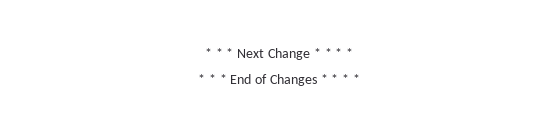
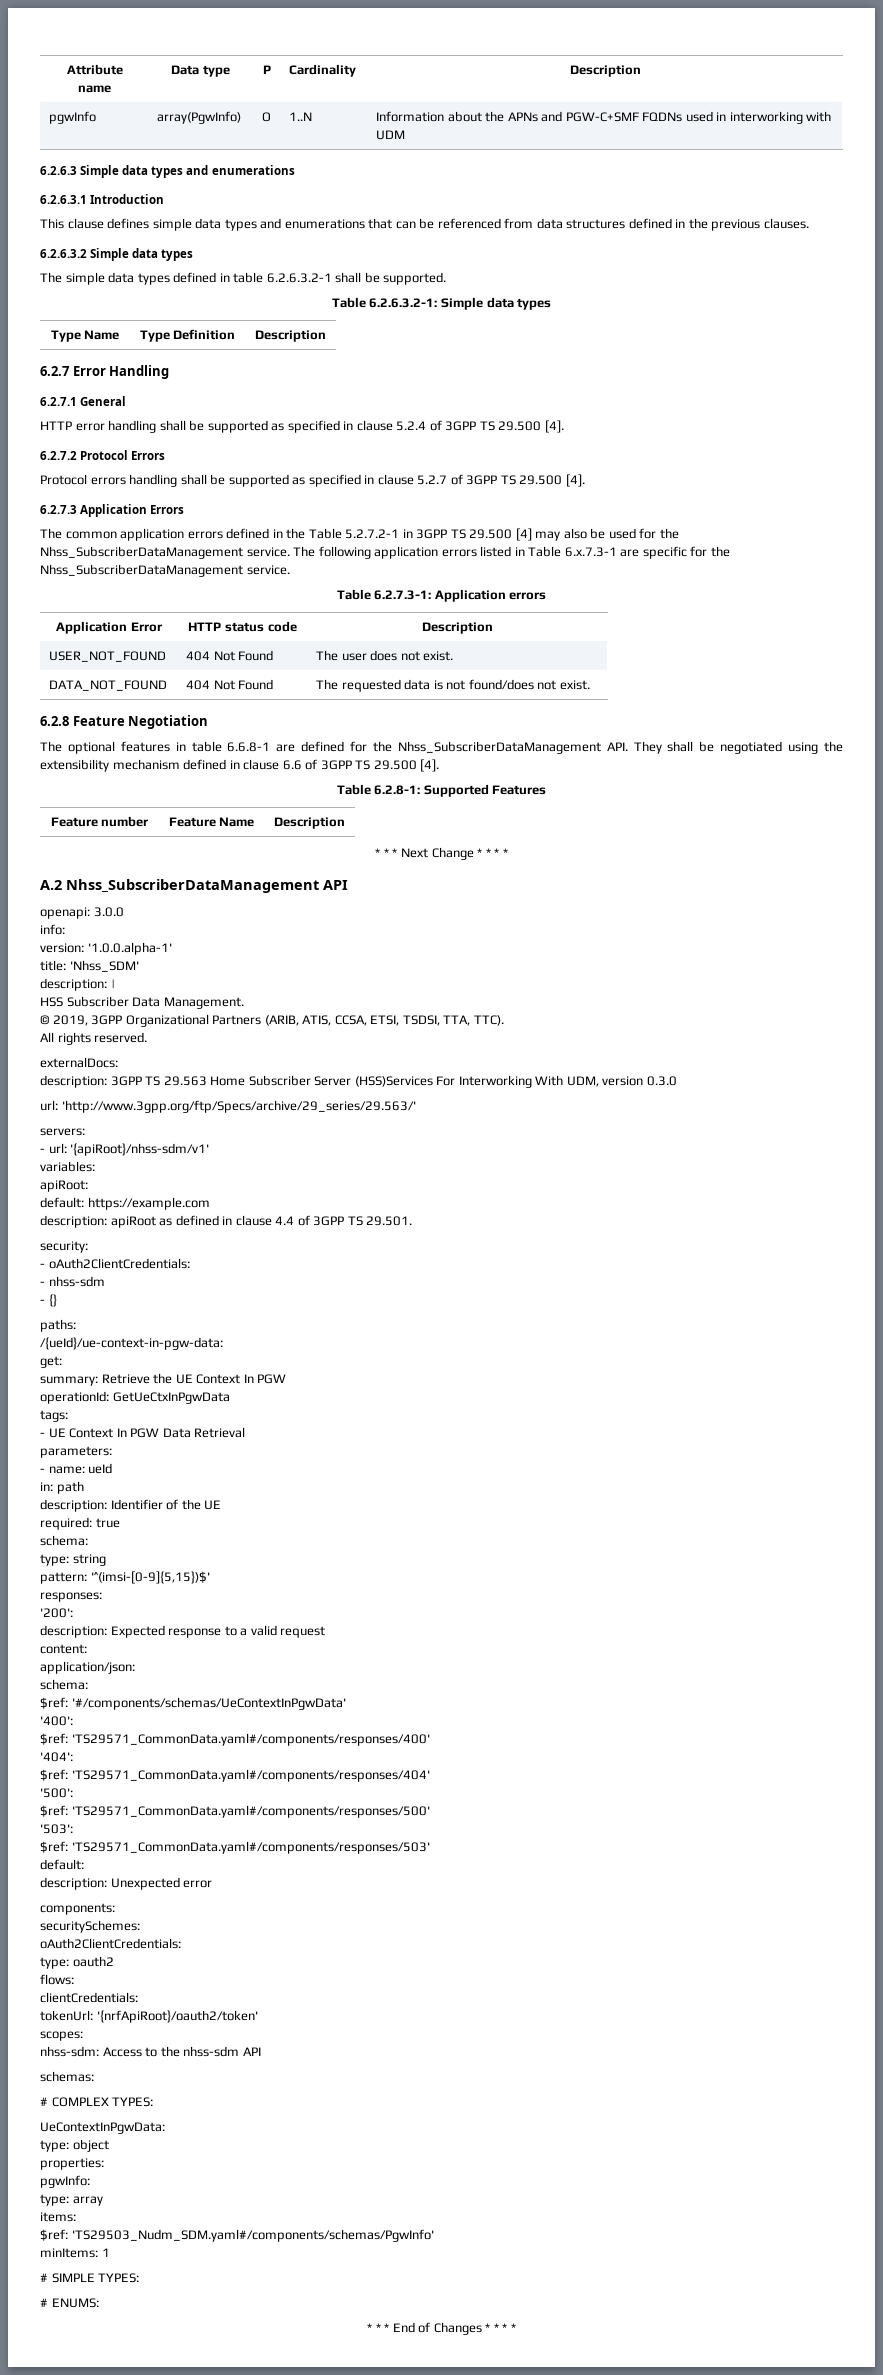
(204, 53) none -> [66,64,123,75] [78,85,111,93] [171,65,230,77] [262,65,271,74] [289,64,357,77] [569,65,641,77] [49,111,97,124] [157,111,242,124] [262,112,271,122] [289,112,313,121] [376,111,832,124] [376,130,406,140] [40,165,295,178] [40,194,165,204] [40,218,809,231] [40,248,194,261] [40,272,447,285] [331,297,552,310] [50,330,120,342] [139,329,236,342] [254,330,326,342] [40,365,170,379] [40,396,127,406] [40,420,564,433] [40,450,166,460] [40,474,585,487] [40,504,185,517] [40,528,679,541] [40,546,730,559] [40,564,290,577] [336,589,547,602] [56,621,162,634] [188,621,297,632] [422,622,494,634] [49,651,167,662] [186,650,274,661] [316,650,454,661] [49,680,168,691] [186,679,274,690] [316,679,590,692] [40,715,209,729] [40,741,843,754] [40,759,440,772] [336,784,547,797] [50,816,149,827] [168,817,255,827] [274,817,345,829] Attribute name | Data type | P | Cardinality | Description // pgwInfo | array(PgwInfo) | O | 1..N | Information about the APNs and PGW-C+SMF FQDNs used in interworking with UDM // 6.2.6.3 Simple data types and enumerations // 6.2.6.3.1 Introduction // This clause defines simple data types and enumerations that can be referenced from data structures defined in the previous clauses. // 6.2.6.3.2 Simple data types // The simple data types defined in table 6.2.6.3.2-1 shall be supported. // Table 6.2.6.3.2-1: Simple data types // Type Name | Type Definition | Description // 6.2.7 Error Handling // 6.2.7.1 General // HTTP error handling shall be supported as specified in clause 5.2.4 of 3GPP TS 29.500 [4]. // 6.2.7.2 Protocol Errors // Protocol errors handling shall be supported as specified in clause 5.2.7 of 3GPP TS 29.500 [4]. // 6.2.7.3 Application Errors // The common application errors defined in the Table 5.2.7.2-1 in 3GPP TS 29.500 [4] may also be used for the Nhss_SubscriberDataManagement service. The following application errors listed in Table 6.x.7.3-1 are specific for the Nhss_SubscriberDataManagement service. // Table 6.2.7.3-1: Application errors // Application Error | HTTP status code | Description // USER_NOT_FOUND | 404 Not Found | The user does not exist. // DATA_NOT_FOUND | 404 Not Found | The requested data is not found/does not exist. // 6.2.8 Feature Negotiation // The optional features in table 6.6.8-1 are defined for the Nhss_SubscriberDataManagement API. They shall be negotiated using the extensibility mechanism defined in clause 6.6 of 3GPP TS 29.500 [4]. // Table 6.2.8-1: Supported Features // Feature number | Feature Name | Description //
(354, 53) none -> [40,879,348,893] [40,907,124,919] [40,924,65,935] [40,942,172,955] [40,960,139,972] [40,978,115,991] [40,996,244,1009] [40,1014,504,1027] [40,1032,148,1045] [40,1057,118,1068] [40,1075,677,1088] [40,1100,416,1113] [40,1128,85,1136] [40,1143,210,1156] [40,1161,95,1172] [40,1180,88,1192] [40,1197,210,1210] [40,1215,413,1228] [40,1241,88,1253] [40,1258,190,1269] [40,1276,105,1287] [40,1294,57,1307] [40,1319,76,1332] [40,1337,223,1350] [40,1356,62,1368] [40,1373,287,1386] [40,1391,230,1404] [40,1410,68,1422] [40,1427,246,1438] [40,1446,112,1458] [40,1463,113,1474] [40,1481,84,1494] [40,1499,222,1512] [40,1517,120,1530] [40,1535,88,1546] [40,1554,106,1566] [40,1571,210,1584] [40,1592,102,1602] [40,1608,73,1618] [40,1625,326,1638] [40,1644,87,1654] [40,1661,135,1674] [40,1679,88,1690] [40,1697,346,1710] [40,1716,73,1726] [40,1733,430,1746] [40,1752,73,1762] [40,1769,430,1782] [40,1788,73,1798] [40,1805,430,1818] [40,1824,73,1834] [40,1841,430,1854] [40,1859,84,1870] [40,1877,213,1890] [40,1903,115,1915] [40,1920,140,1933] [40,1938,181,1949] [40,1956,114,1969] [40,1974,74,1985] [40,1992,138,2003] [40,2010,258,2023] [40,2031,83,2041] [40,2046,261,2057] [40,2071,94,2082] [40,2097,154,2107] [40,2122,165,2134] [40,2139,109,2152] [40,2158,104,2170] [40,2175,90,2188] [40,2194,103,2206] [40,2212,76,2222] [40,2229,434,2242] [40,2248,110,2258] [40,2273,140,2283] [40,2298,99,2308] // A.2 Nhss_SubscriberDataManagement API // openapi: 3.0.0 // info: // version: '1.0.0.alpha-1' // title: 'Nhss_SDM' // description: | // HSS Subscriber Data Management. // © 2019, 3GPP Organizational Partners (ARIB, ATIS, CCSA, ETSI, TSDSI, TTA, TTC). // All rights reserved. // externalDocs: // description: 3GPP TS 29.563 Home Subscriber Server (HSS)Services For Interworking With UDM, version 0.3.0 // url: 'http://www.3gpp.org/ftp/Specs/archive/29_series/29.563/' // servers: // - url: '{apiRoot}/nhss-sdm/v1' // variables: // apiRoot: // default: https://example.com // description: apiRoot as defined in clause 4.4 of 3GPP TS 29.501. // security: // - oAuth2ClientCredentials: // - nhss-sdm // - {} // paths: // /{ueId}/ue-context-in-pgw-data: // get: // summary: Retrieve the UE Context In PGW // operationId: GetUeCtxInPgwData // tags: // - UE Context In PGW Data Retrieval // parameters: // - name: ueId // in: path // description: Identifier of the UE // required: true // schema: // type: string // pattern: '^(imsi-[0-9]{5,15})$' // responses: // '200': // description: Expected response to a valid request // content: // application/json: // schema: // $ref: '#/components/schemas/UeContextInPgwData' // '400': // $ref: 'TS29571_CommonData.yaml#/components/responses/400' // '404': // $ref: 'TS29571_CommonData.yaml#/components/responses/404' // '500': // $ref: 'TS29571_CommonData.yaml#/components/responses/500' // '503': // $ref: 'TS29571_CommonData.yaml#/components/responses/503' // default: // description: Unexpected error // components: // securitySchemes: // oAuth2ClientCredentials: // type: oauth2 // flows: // clientCredentials: // tokenUrl: '{nrfApiRoot}/oauth2/token' // scopes: // nhss-sdm: Access to the nhss-sdm API // schemas: // # COMPLEX TYPES: // UeContextInPgwData: // type: object // properties: // pgwInfo: // type: array // items: // $ref: 'TS29503_Nudm_SDM.yaml#/components/schemas/PgwInfo' // minItems: 1 // # SIMPLE TYPES: // # ENUMS:

